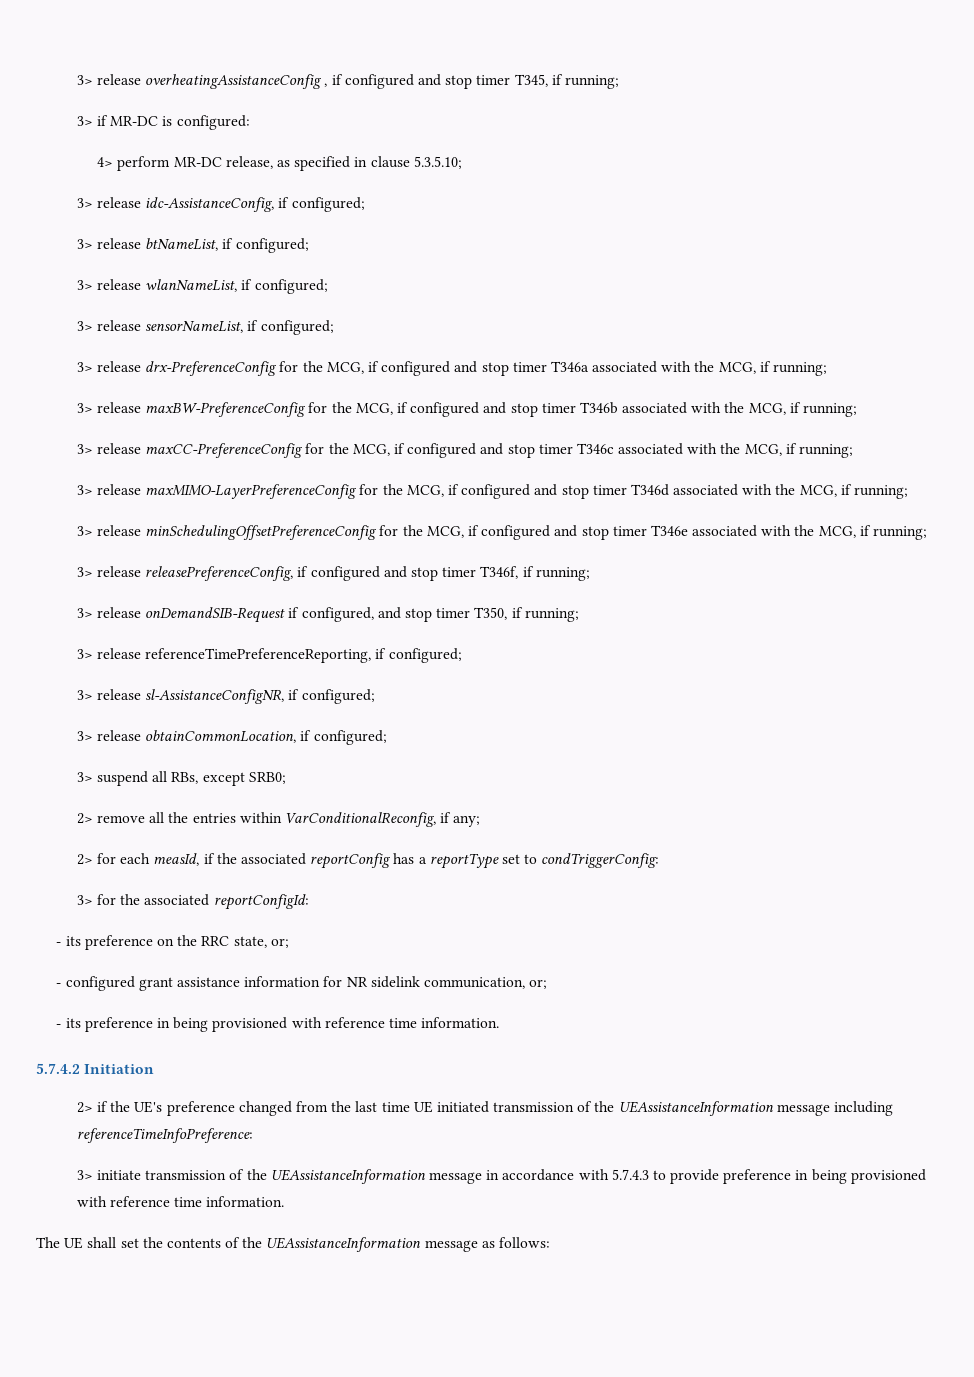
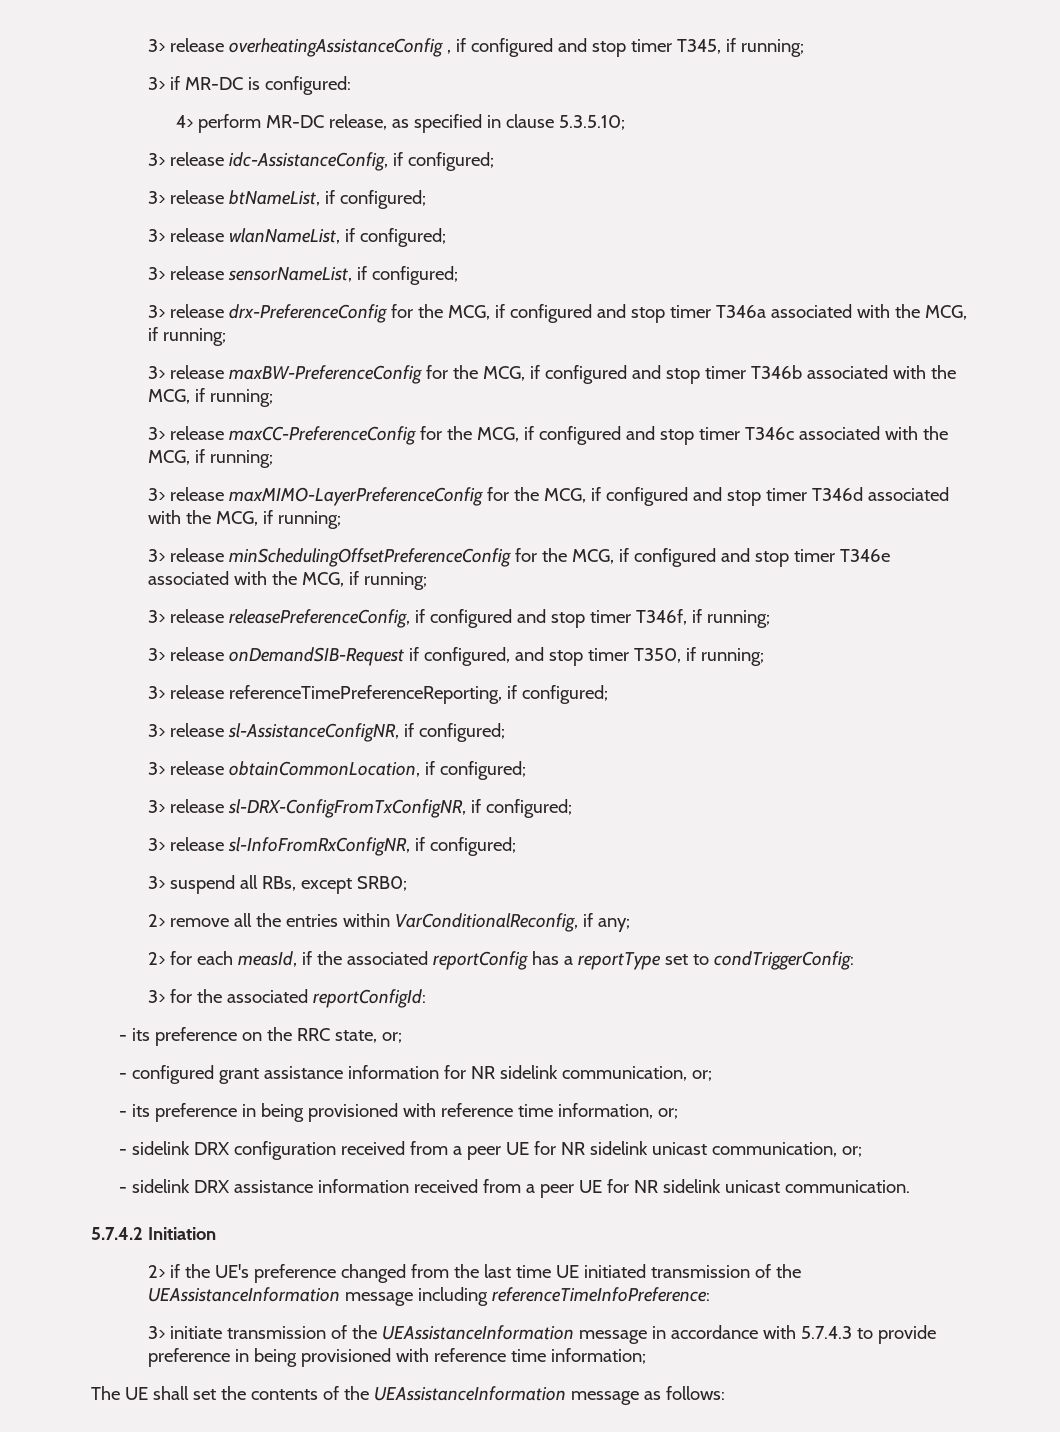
(387, 737) none -> [147,799,572,818] [147,837,516,856] // 3> release sl-DRX-ConfigFromTxConfigNR, if configured; // 3> release sl-InfoFromRxConfigNR, if configured;
[421,1017,500,1028] information. -> [558,1103,679,1119] [119,1141,863,1160] [119,1179,911,1198] information, or; // - sidelink DRX configuration received from a peer UE for NR sidelink unicast communication, or; // - sidelink DRX assistance information received from a peer UE for NR sidelink unicast communication.
[206,1196,285,1207] information. -> [550,1348,646,1364] information;

